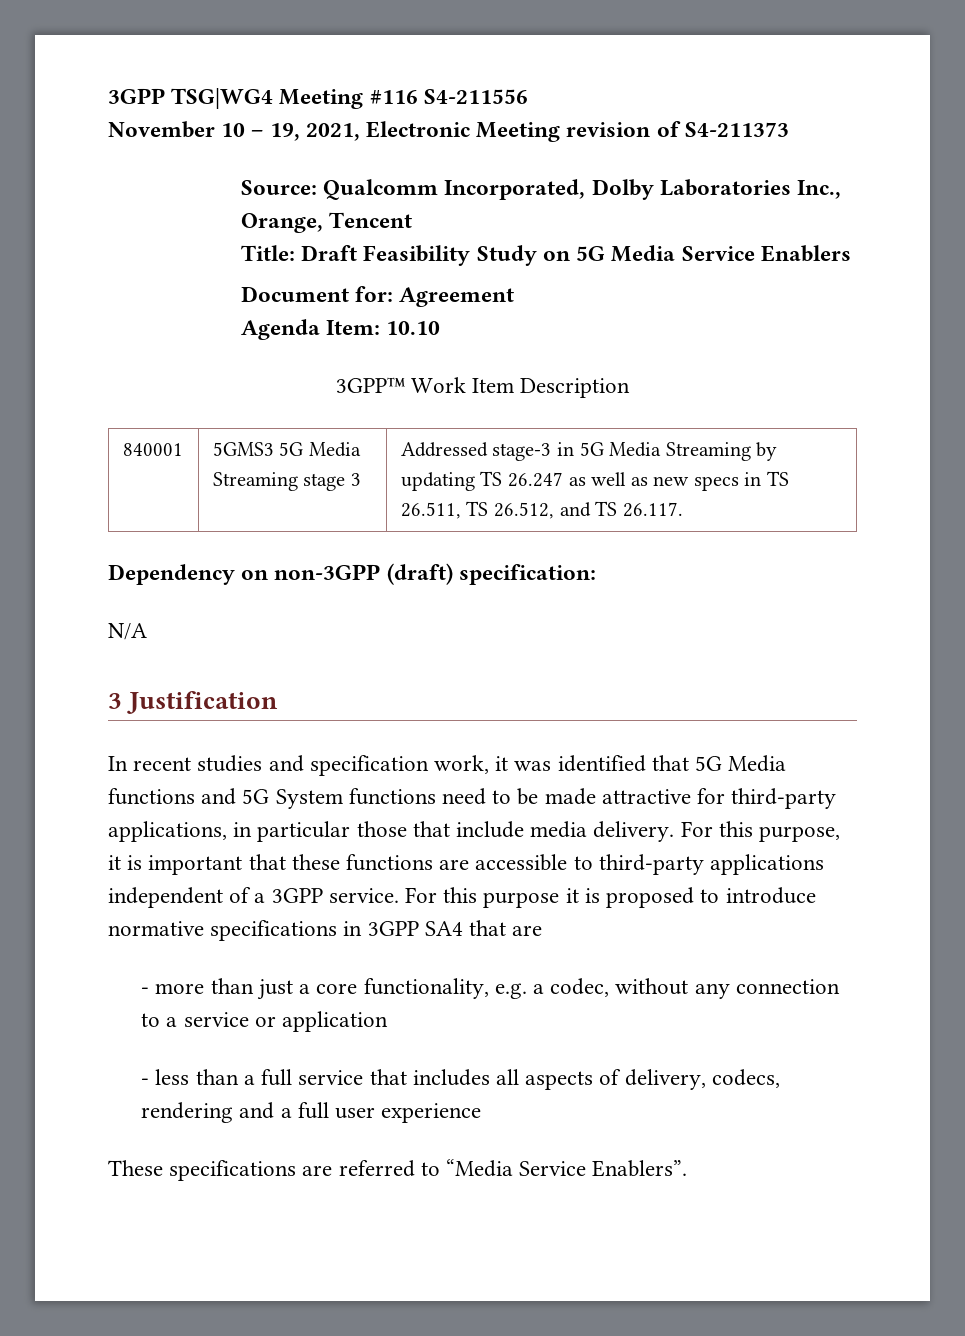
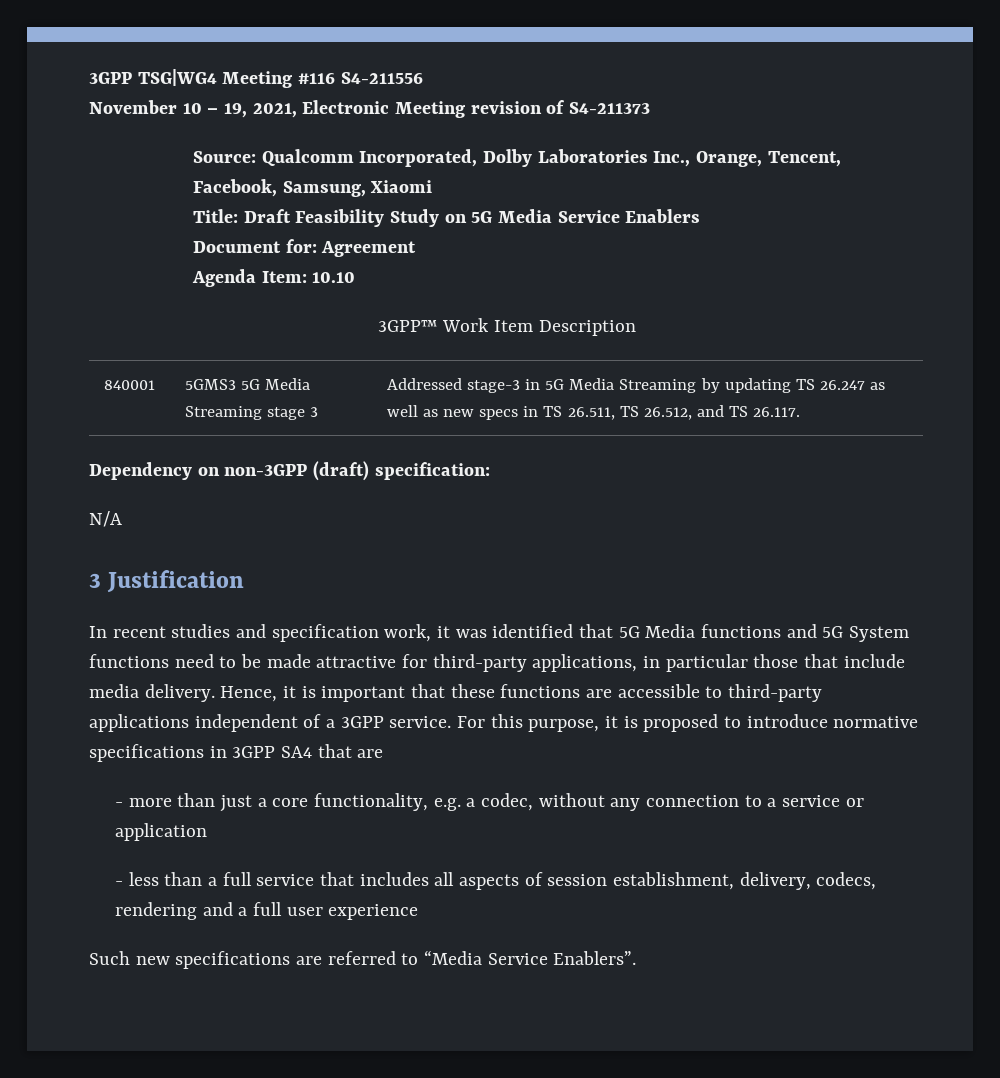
[329,212,413,228] Tencent -> [767,151,841,167] [192,179,433,197] Tencent, Facebook, Samsung, Xiaomi
[680,821,841,842] For this purpose, -> [220,686,278,702] Hence,
[483,892,560,908] purpose -> [528,719,600,732] purpose,
(622, 1077) none -> [547,872,735,890] session establishment,
[108,1160,163,1176] These -> [89,951,170,965] Such new

